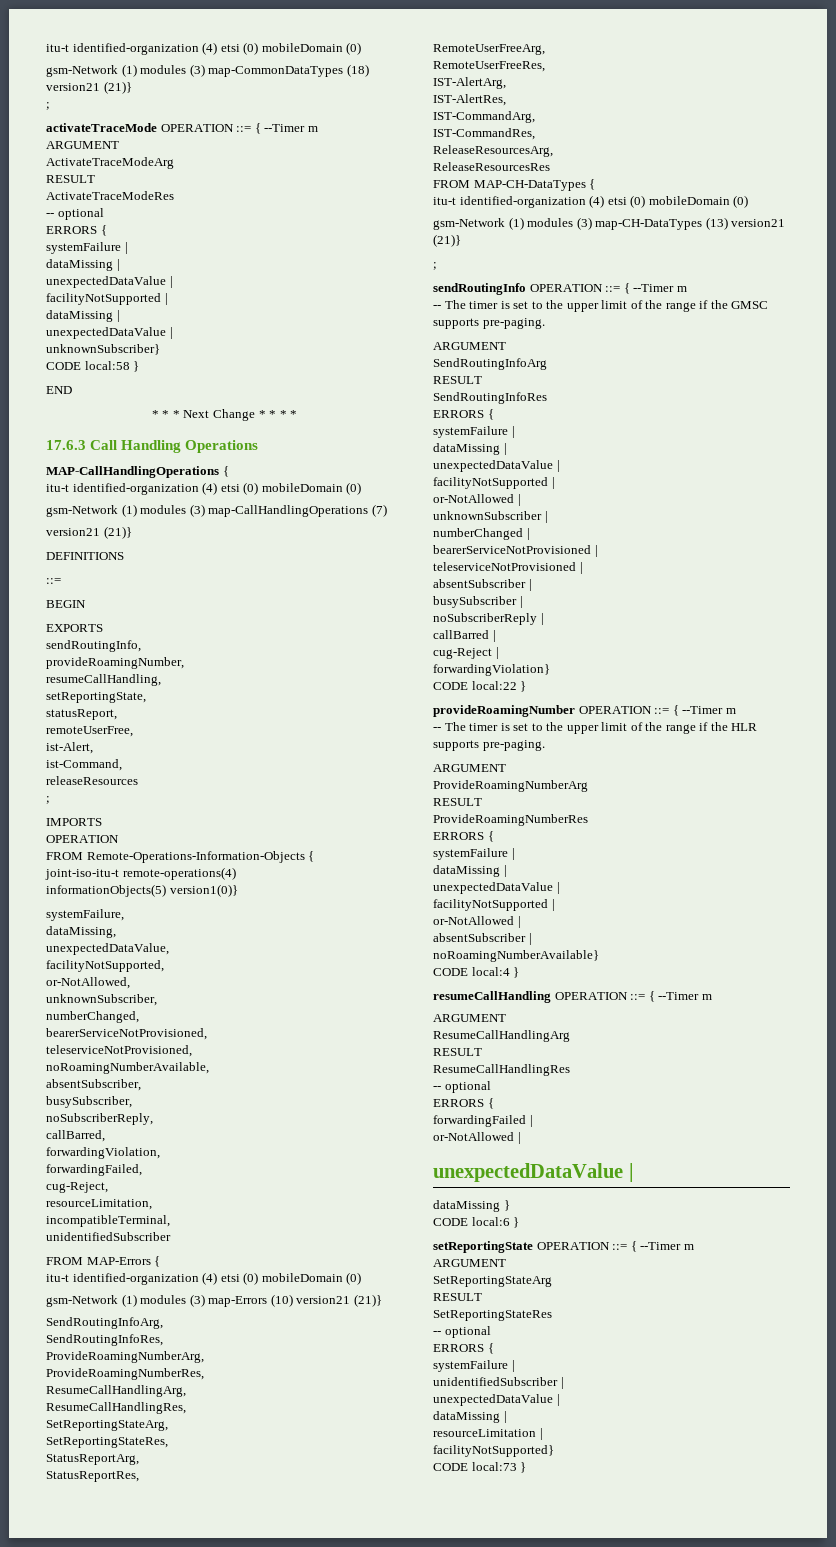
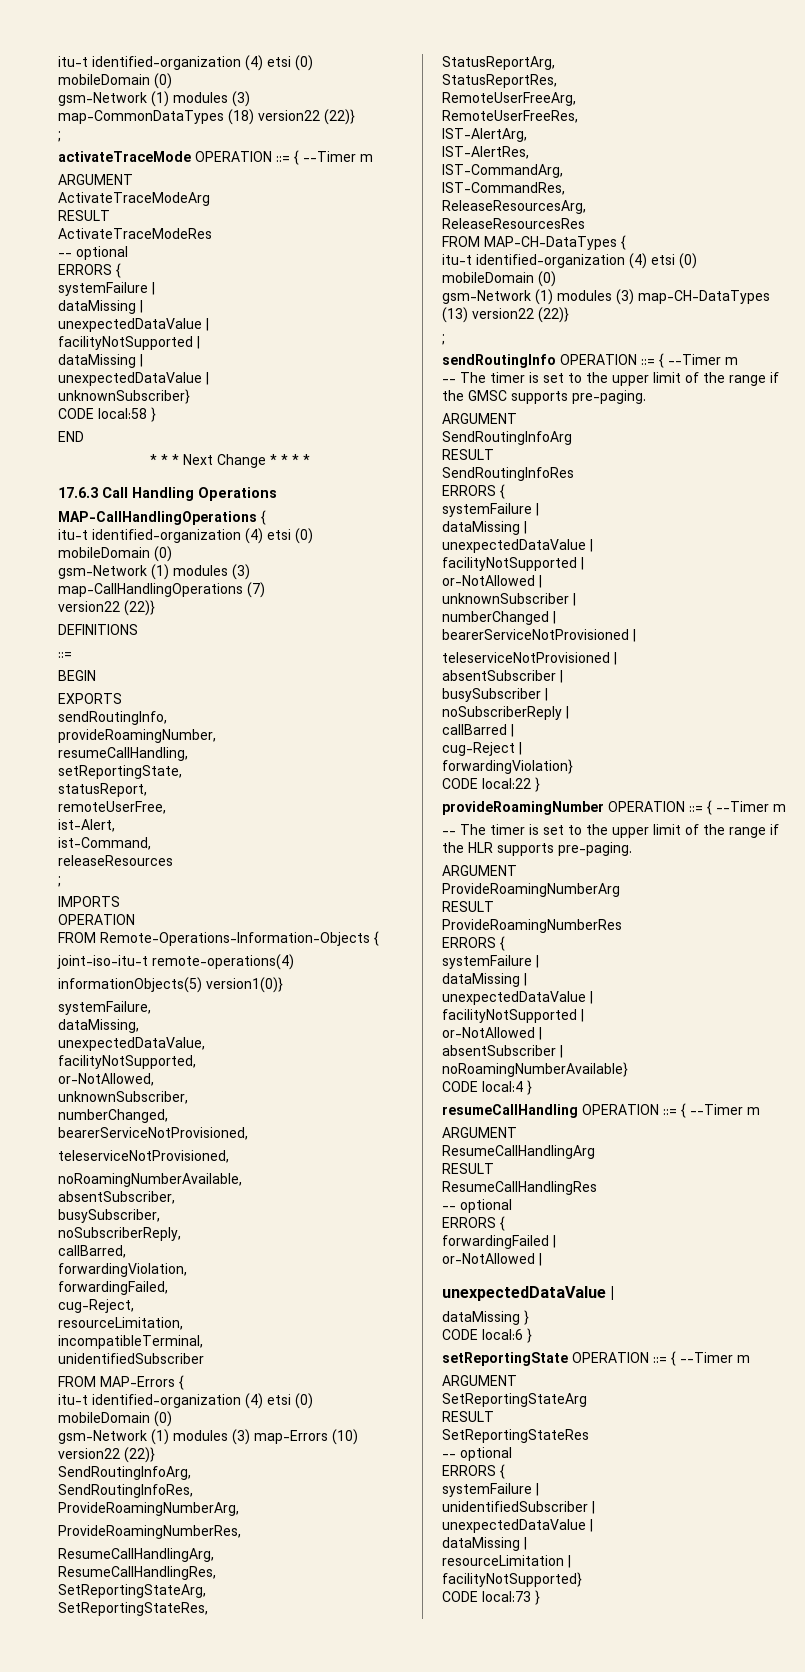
[46,81,132,94] version21 (21)} -> [258,109,355,125] version22 (22)}
[46,526,132,539] version21 (21)} -> [58,600,155,616] version22 (22)}
[296,1294,382,1307] version21 (21)} -> [58,1447,155,1463] version22 (22)}
[731,219,786,227] [433,234,461,247] version21 (21)} -> [472,307,569,323] version22 (22)}

